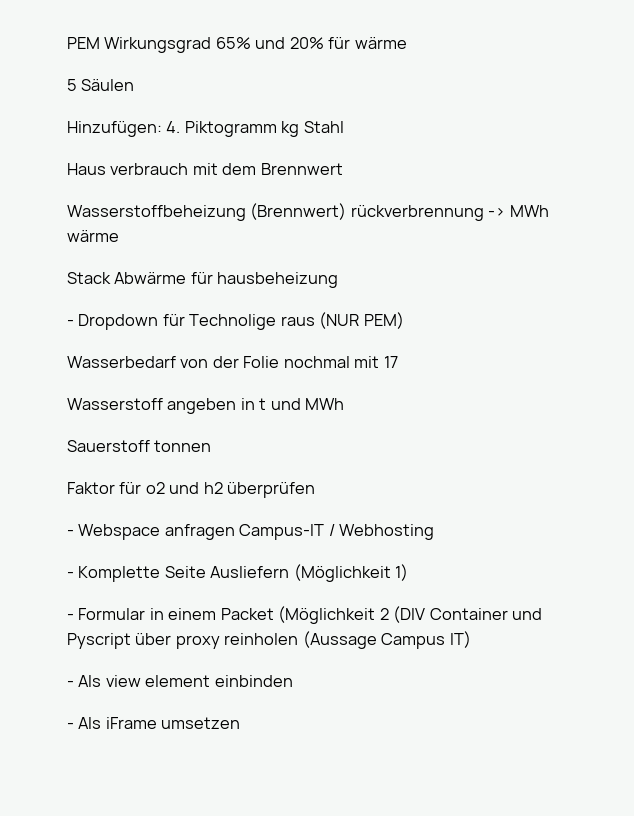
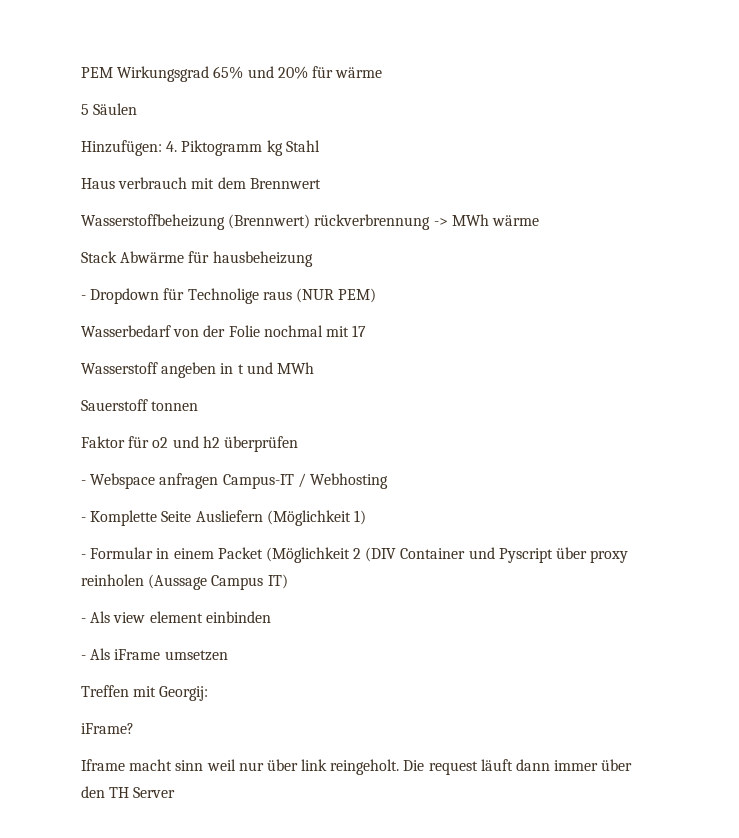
(241, 723) none -> [81,685,209,701] [81,723,134,734] [81,759,633,775] [81,786,176,798] // Treffen mit Georgij: // iFrame? // Iframe macht sinn weil nur über link reingeholt. Die request läuft dann immer über den TH Server

